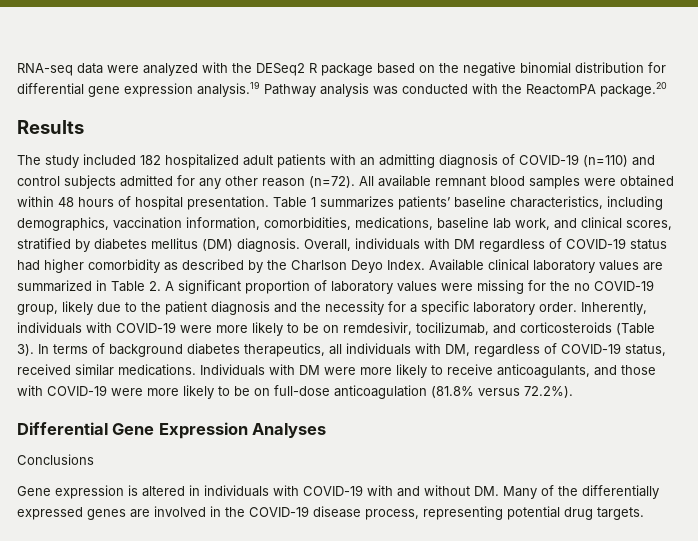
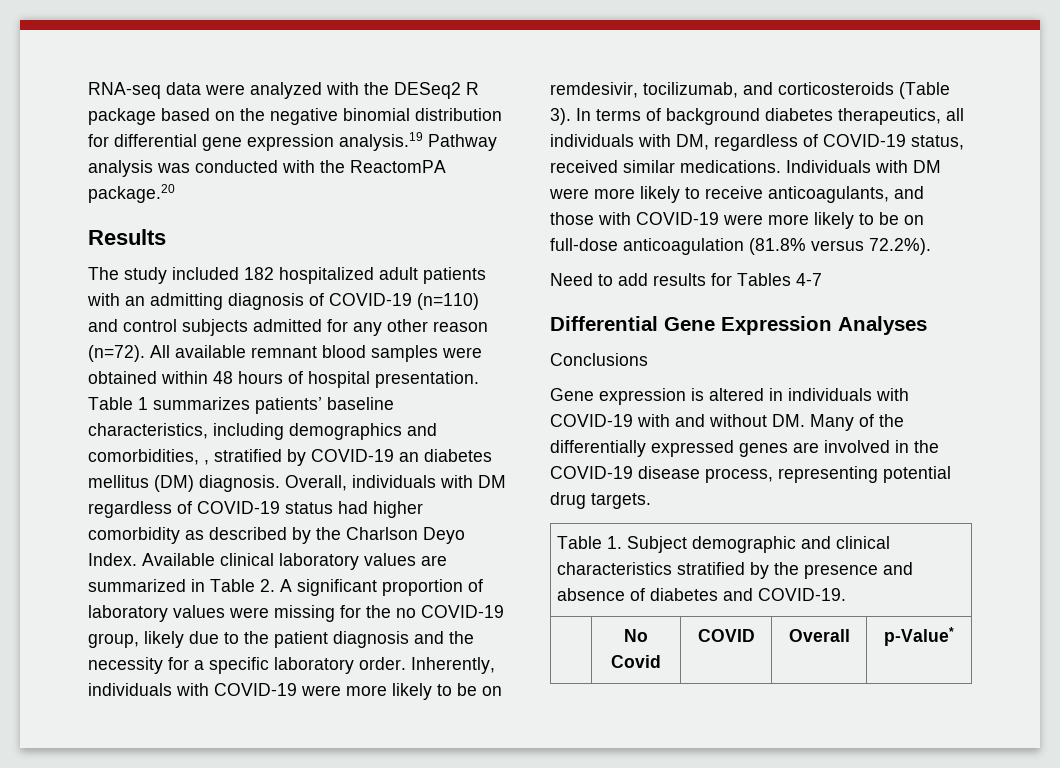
[17,217,672,231] [17,238,90,252] demographics, vaccination information, comorbidities, medications, baseline lab work, and clinical scores, stratified by -> [289,423,437,440] [88,449,419,466] demographics and comorbidities, , stratified by COVID-19 an
(573, 392) none -> [550,273,822,286] // Need to add results for Tables 4-7
(644, 513) none -> [557,536,891,553] [557,562,914,579] [557,588,847,601] [624,629,648,642] [611,655,661,668] [697,629,755,642] [788,629,850,642] [884,627,954,646] // Table 1. Subject demographic and clinical characteristics stratified by the presence and absence of diabetes and COVID-19. // | No Covid | COVID | Overall | p-Value*

